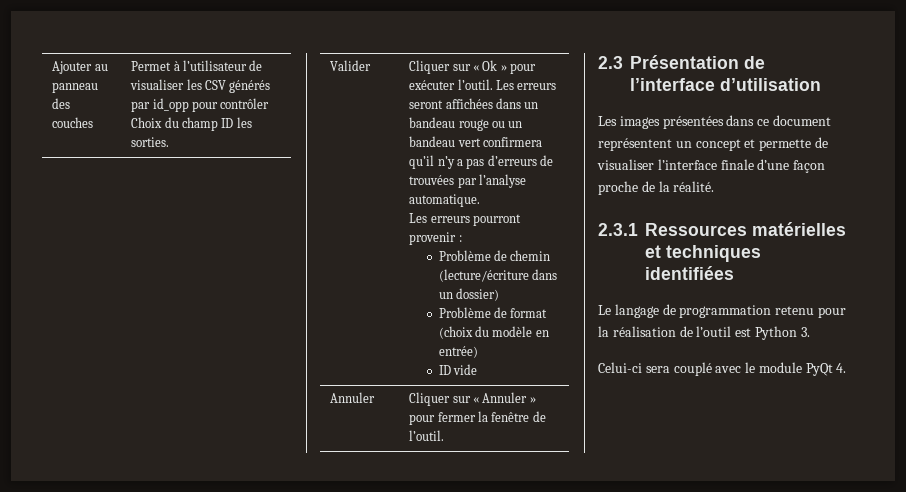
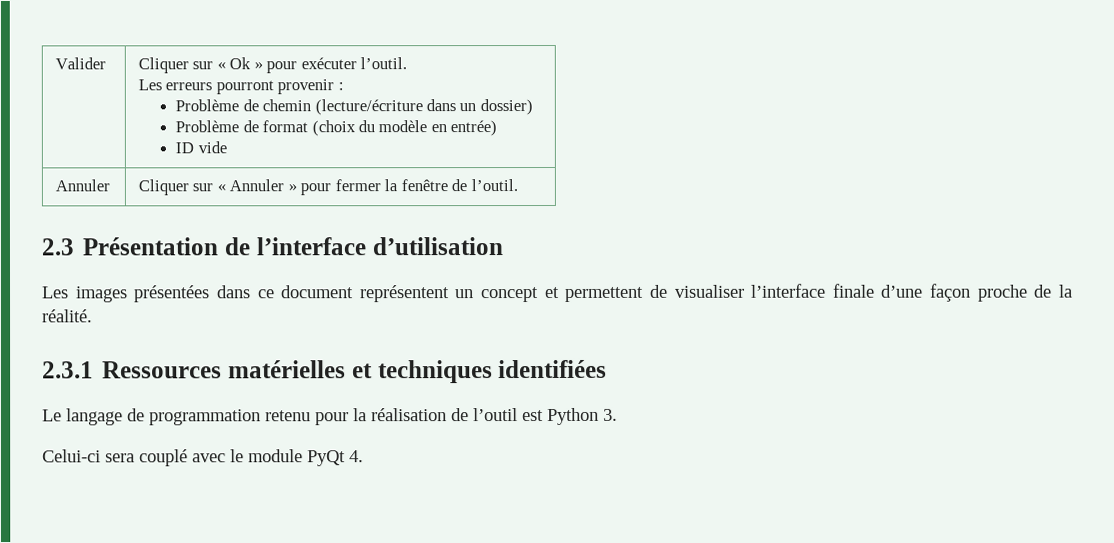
[52,61,108,74] [52,82,99,93] [52,98,71,109] [52,117,94,128] [131,60,263,71] [130,79,271,93] [131,98,270,112] [131,117,252,131] [131,137,170,147] Ajouter au panneau des couches | Permet à l’utilisateur de visualiser les CSV générés par id_opp pour contrôler Choix du champ ID les sorties. // -> (55, 63) none
[496,80,557,90] [409,98,539,109] [409,117,523,131] [409,136,543,147] [409,155,554,169] [409,174,527,188] [409,194,481,207] Les erreurs seront affichées dans un bandeau rouge ou un bandeau vert confirmera qu’il n’y a pas d’erreurs de trouvées par l’analyse automatique. -> (408, 63) none
[759,139,812,151] permette -> [565,286,645,302] permettent

